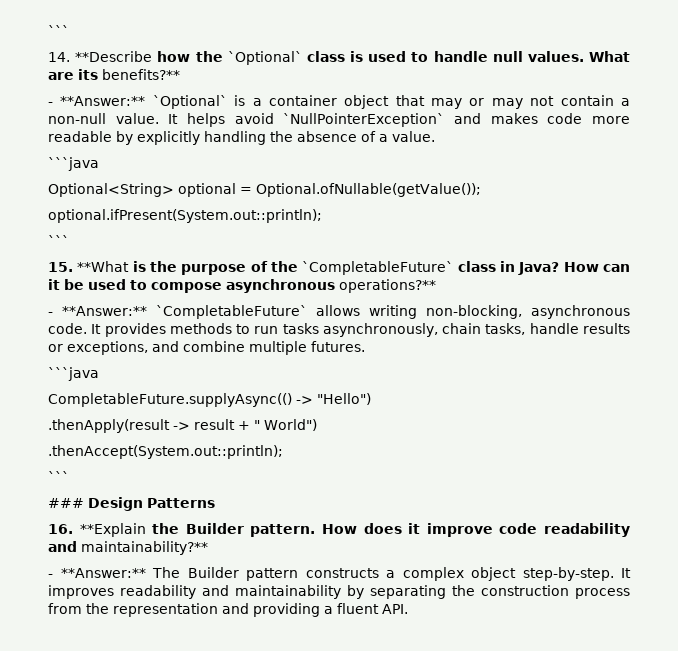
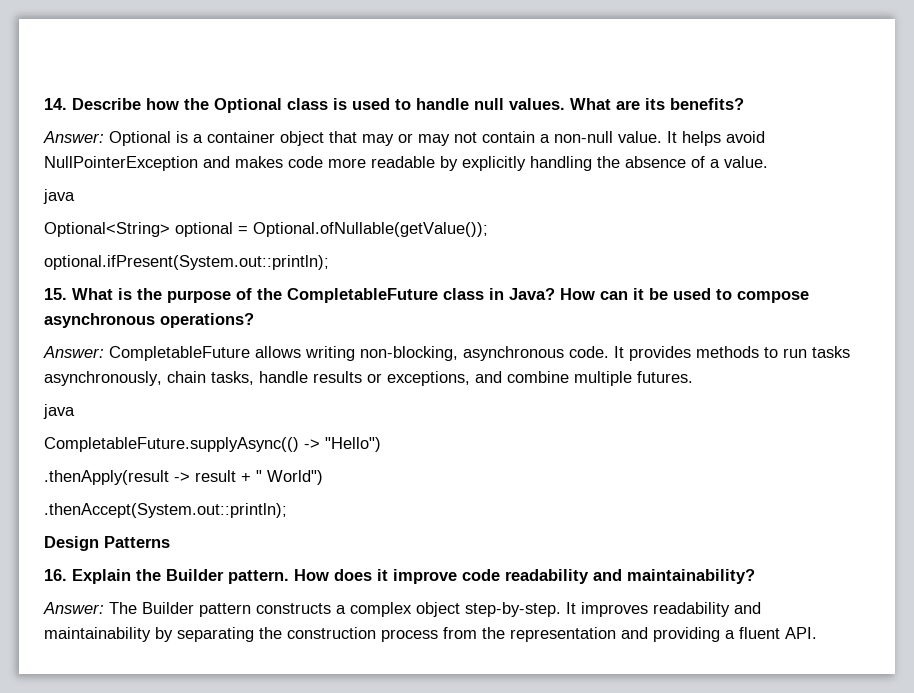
[48,25,69,36] [48,51,153,62] ``` // 14. **Describe -> [44,98,141,110] 14. Describe
[227,51,302,65] `Optional` -> [214,98,282,113] Optional
[102,69,180,80] [48,95,227,109] benefits?** // - **Answer:** `Optional` -> [670,98,744,110] [43,131,171,146] benefits? // Answer: Optional
[283,113,445,127] `NullPointerException` -> [44,156,198,171] NullPointerException
[48,157,99,171] ```java -> [43,189,75,204] java
[48,235,69,246] // ``` -> (329, 262) none
[77,261,130,272] **What -> [72,288,113,300] What
[302,261,454,275] `CompletableFuture` -> [287,288,438,303] CompletableFuture
[339,279,436,293] [48,305,307,319] operations?** // - **Answer:** `CompletableFuture` -> [160,313,254,328] [43,346,250,361] operations? // Answer: CompletableFuture
[48,367,99,381] ```java -> [43,404,75,419] java
[48,471,69,482] [48,498,84,508] ``` // ### -> (287, 510) none
[79,523,146,537] **Explain -> [72,569,131,584] Explain
[81,541,208,555] [48,568,146,578] maintainability?** // - **Answer:** -> [627,569,755,584] [43,602,104,614] maintainability? // Answer:

